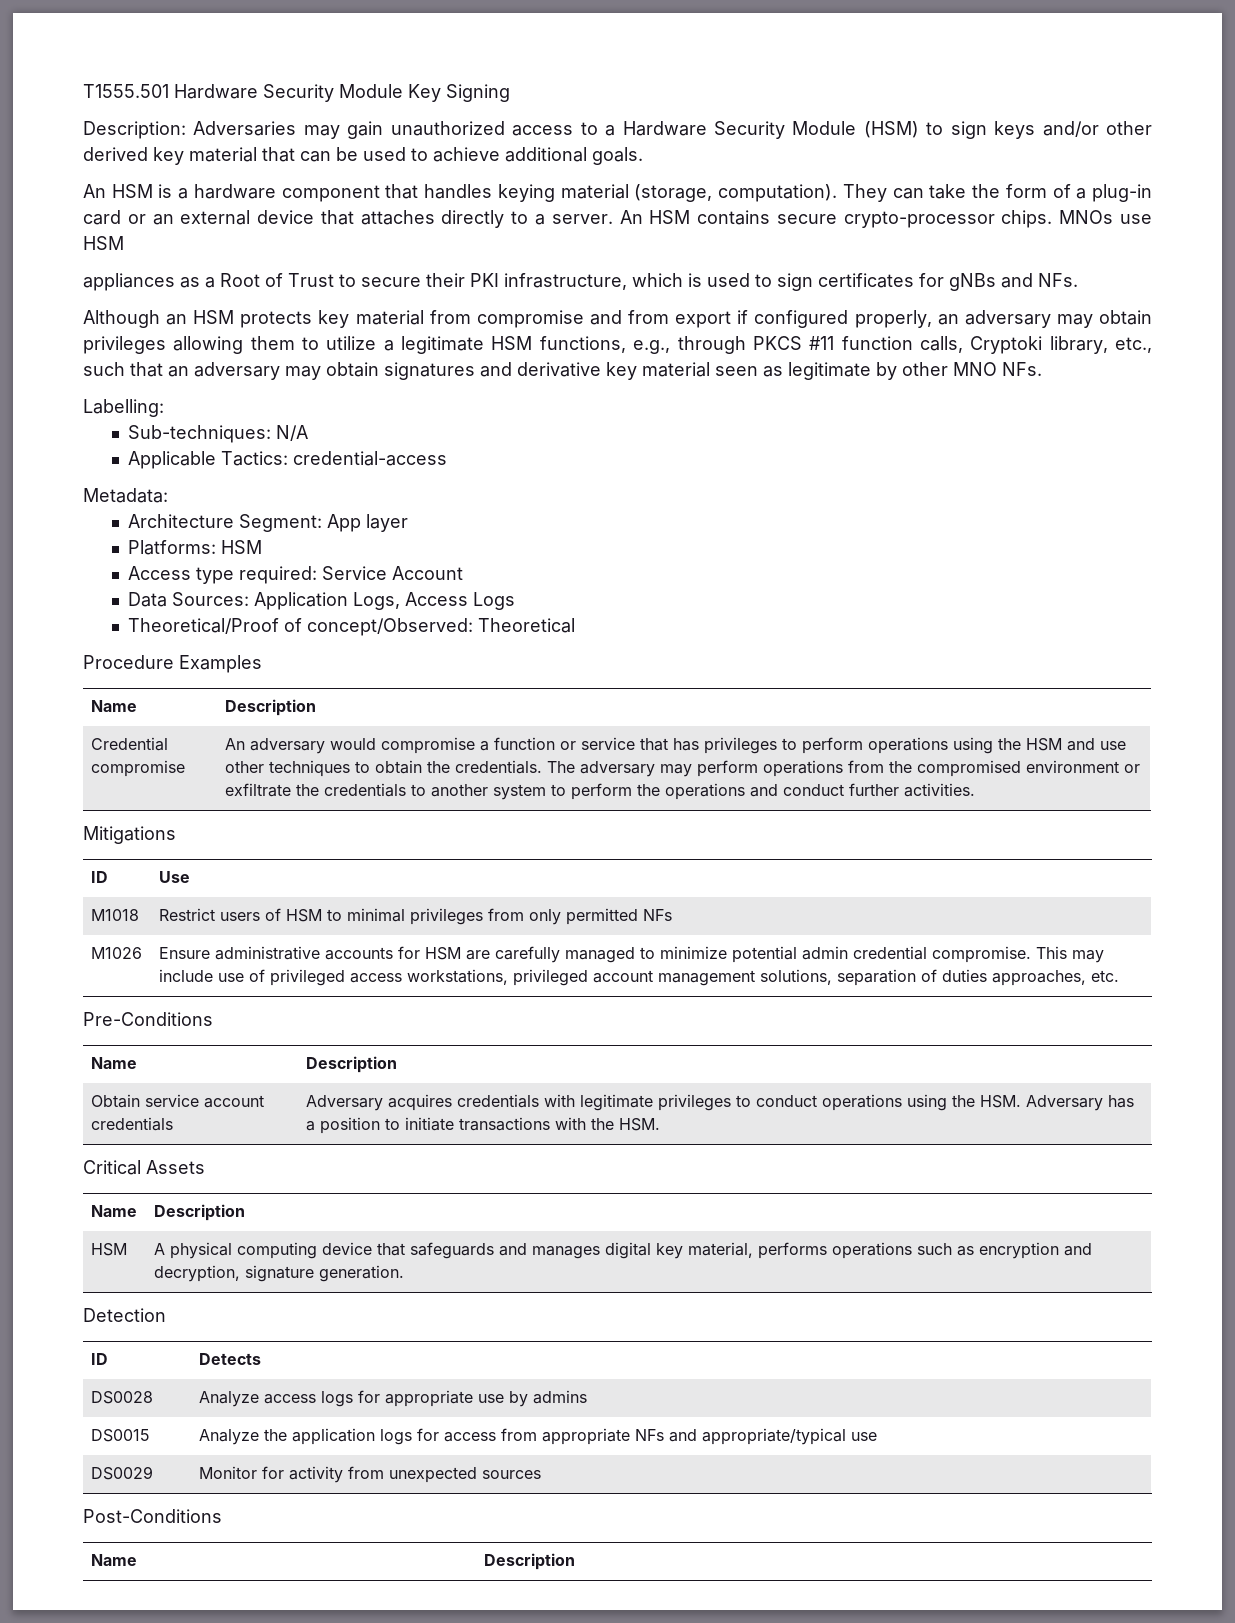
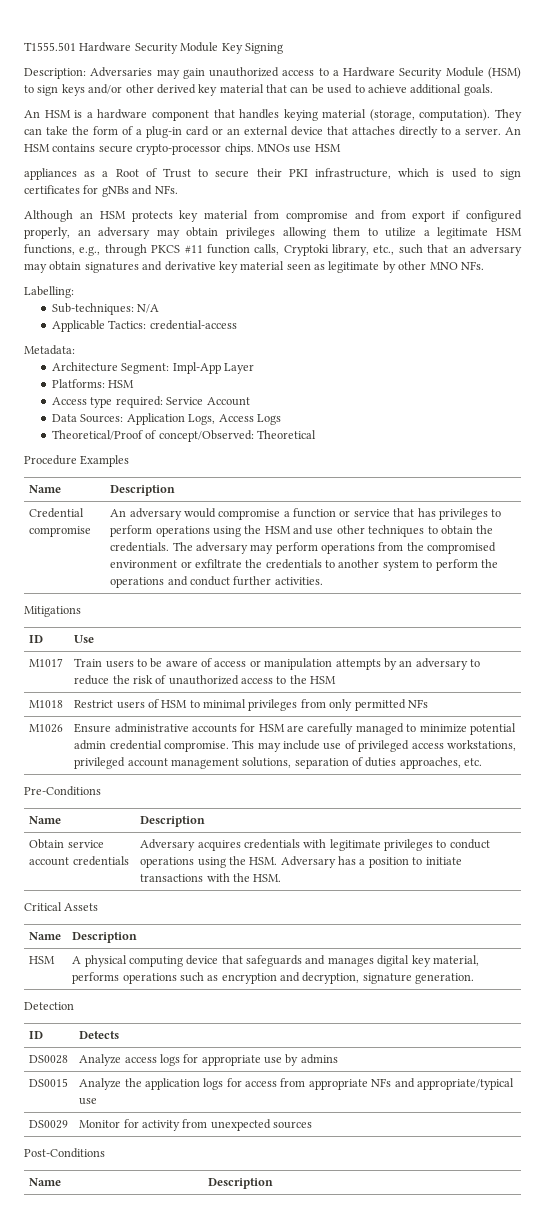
[327,514,409,532] App layer -> [172,362,255,374] Impl-App Layer
(191, 877) none -> [29,658,64,667] [74,658,480,670] [74,675,337,685] // M1017 | Train users to be aware of access or manipulation attempts by an adversary to reduce the risk of unauthorized access to the HSM

